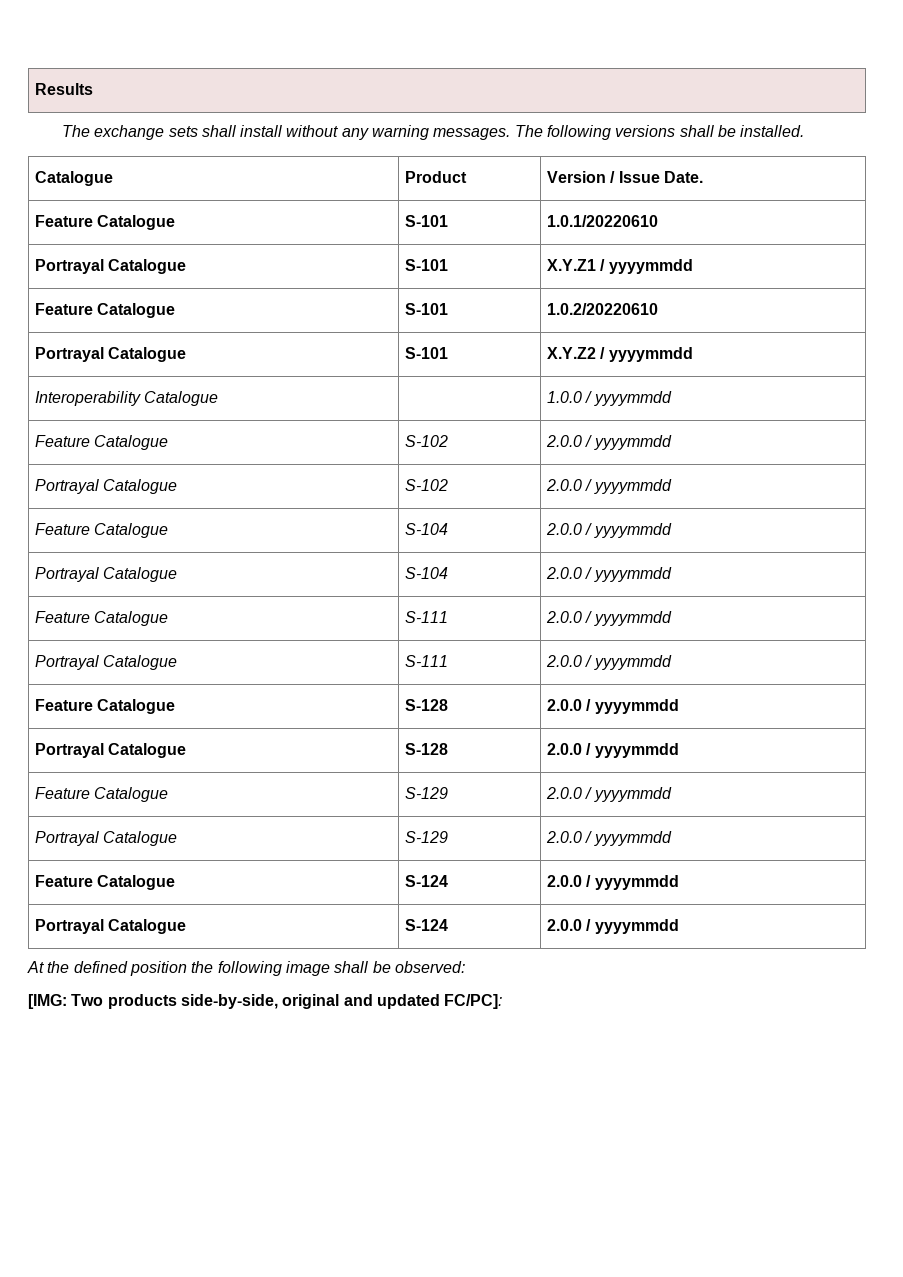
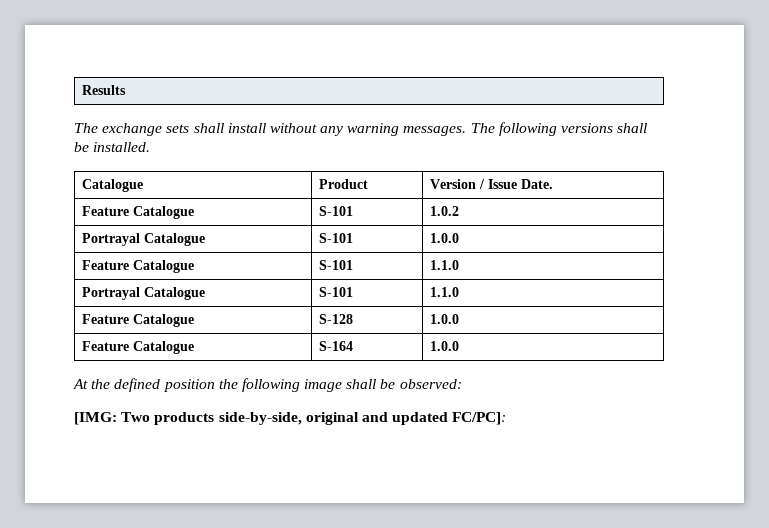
[547,215,659,227] [35,259,187,274] [405,259,449,271] [547,259,693,274] [35,303,176,318] [405,303,449,315] [547,303,659,315] [35,347,187,362] [405,347,449,359] [547,347,693,362] [35,391,219,406] [547,391,672,406] [35,435,169,450] [405,435,449,447] [546,435,672,450] [35,479,178,494] [405,479,449,491] [546,479,672,494] [35,523,169,538] [405,523,449,535] [546,523,672,538] [35,567,178,582] [405,567,449,579] [546,567,672,582] [35,611,169,626] [405,611,449,623] [546,611,672,626] [35,655,178,670] [405,655,449,667] [546,655,672,670] [35,699,176,714] [405,699,449,711] [547,699,679,714] [35,743,187,758] [405,743,449,755] [547,743,679,758] [35,787,169,802] [405,787,449,799] [546,787,672,802] [35,831,178,846] [405,831,449,843] [546,831,672,846] [35,875,176,890] [405,875,449,887] [547,875,679,890] [35,919,187,934] [405,919,449,931] [547,919,679,934] 1.0.1/20220610 // Portrayal Catalogue | S-101 | X.Y.Z1 / yyyymmdd // Feature Catalogue | S-101 | 1.0.2/20220610 // Portrayal Catalogue | S-101 | X.Y.Z2 / yyyymmdd // Interoperability Catalogue | | 1.0.0 / yyyymmdd // Feature Catalogue | S-102 | 2.0.0 / yyyymmdd // Portrayal Catalogue | S-102 | 2.0.0 / yyyymmdd // Feature Catalogue | S-104 | 2.0.0 / yyyymmdd // Portrayal Catalogue | S-104 | 2.0.0 / yyyymmdd // Feature Catalogue | S-111 | 2.0.0 / yyyymmdd // Portrayal Catalogue | S-111 | 2.0.0 / yyyymmdd // Feature Catalogue | S-128 | 2.0.0 / yyyymmdd // Portrayal Catalogue | S-128 | 2.0.0 / yyyymmdd // Feature Catalogue | S-129 | 2.0.0 / yyyymmdd // Portrayal Catalogue | S-129 | 2.0.0 / yyyymmdd // Feature Catalogue | S-124 | 2.0.0 / yyyymmdd // Portrayal Catalogue | S-124 | 2.0.0 / yyyymmdd -> [429,206,459,216] [81,233,205,246] [318,233,353,243] [429,233,459,243] [81,260,194,273] [318,260,353,270] [429,260,459,270] [81,287,205,300] [318,287,353,297] [429,287,459,297] [81,314,194,327] [318,314,353,324] [429,314,459,324] [81,341,194,354] [318,341,353,351] [429,341,459,351] 1.0.2 // Portrayal Catalogue | S-101 | 1.0.0 // Feature Catalogue | S-101 | 1.1.0 // Portrayal Catalogue | S-101 | 1.1.0 // Feature Catalogue | S-128 | 1.0.0 // Feature Catalogue | S-164 | 1.0.0

